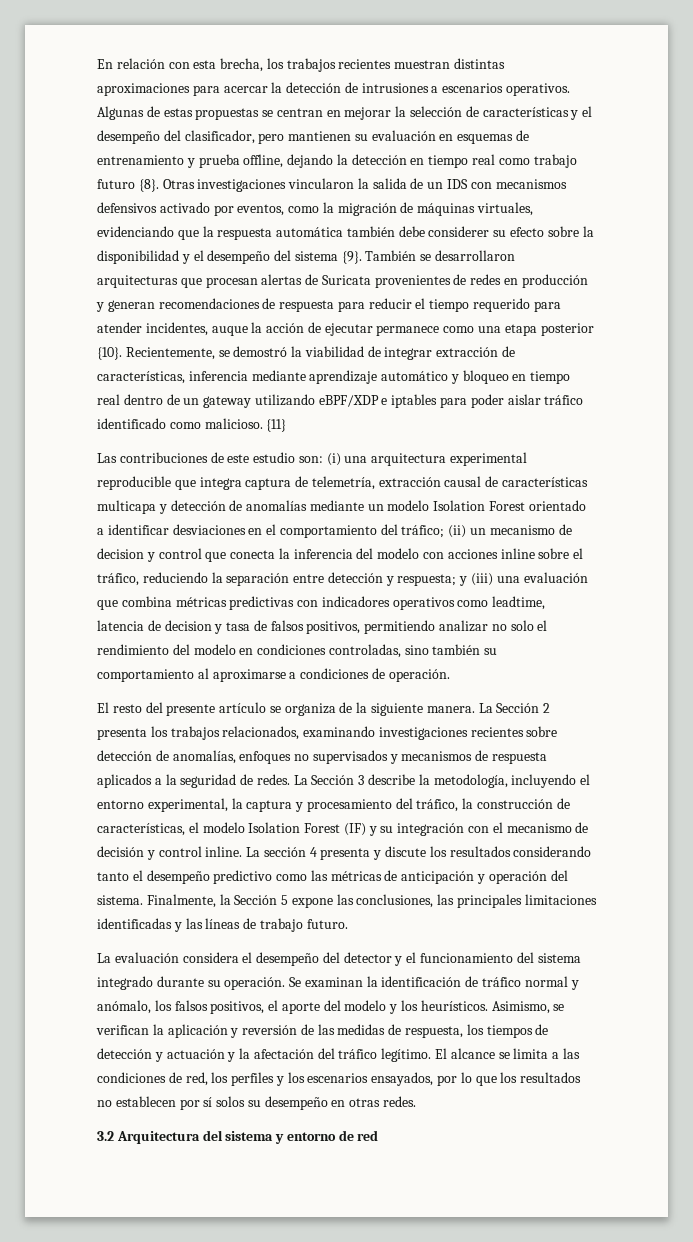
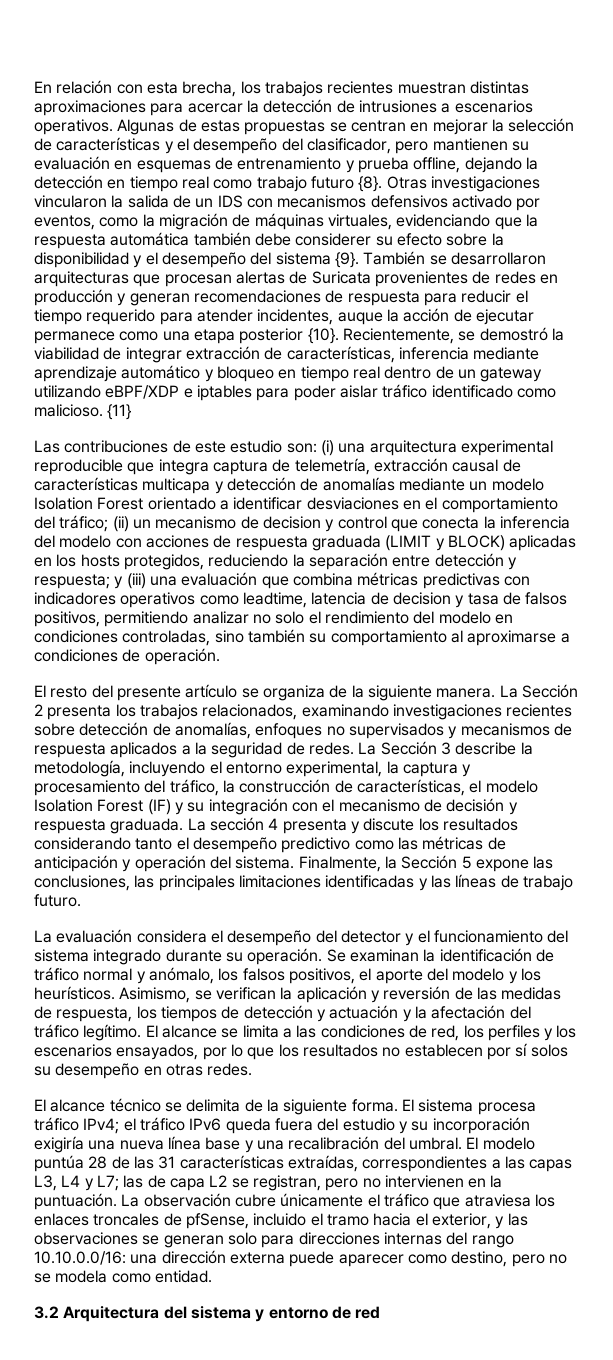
[500,548,584,559] [97,573,139,586] inline sobre el tráfico, -> [213,535,577,551] [34,554,204,570] de respuesta graduada (LIMIT y BLOCK) aplicadas en los hosts protegidos,
[158,846,243,857] control inline. -> [34,818,184,834] respuesta graduada.
(417, 1101) none -> [34,1098,536,1115] [34,1117,530,1134] [34,1136,535,1153] [34,1155,573,1172] [34,1175,503,1191] [34,1193,555,1210] [34,1213,528,1229] [34,1232,514,1248] [34,1250,567,1267] [34,1270,212,1283] // El alcance técnico se delimita de la siguiente forma. El sistema procesa tráfico IPv4; el tráfico IPv6 queda fuera del estudio y su incorporación exigiría una nueva línea base y una recalibración del umbral. El modelo puntúa 28 de las 31 características extraídas, correspondientes a las capas L3, L4 y L7; las de capa L2 se registran, pero no intervienen en la puntuación. La observación cubre únicamente el tráfico que atraviesa los enlaces troncales de pfSense, incluido el tramo hacia el exterior, y las observaciones se generan solo para direcciones internas del rango 10.10.0.0/16: una dirección externa puede aparecer como destino, pero no se modela como entidad.

